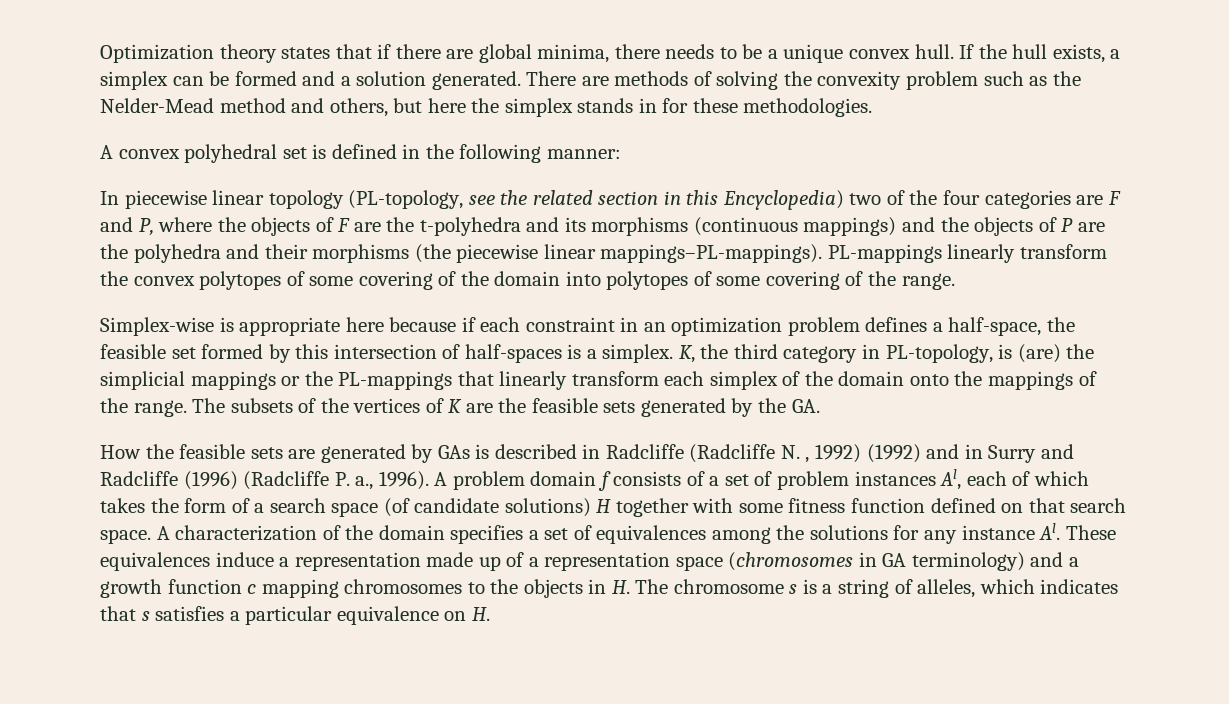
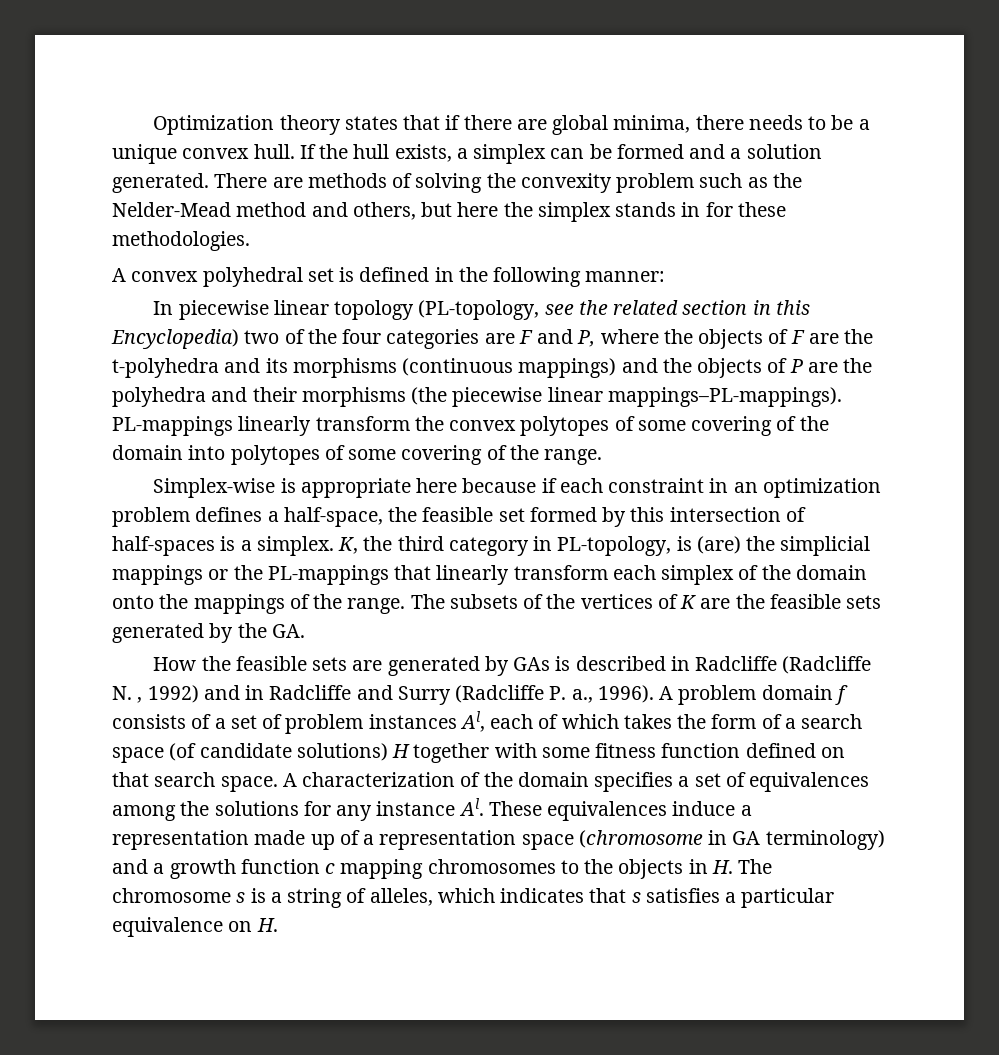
[866,444,921,463] (1992) -> (199, 694) none
[988,444,1074,463] [100,471,238,490] Surry and Radcliffe (1996) -> [269,685,451,705] Radcliffe and Surry
[728,552,854,571] (chromosomes -> [578,830,703,848] (chromosome

